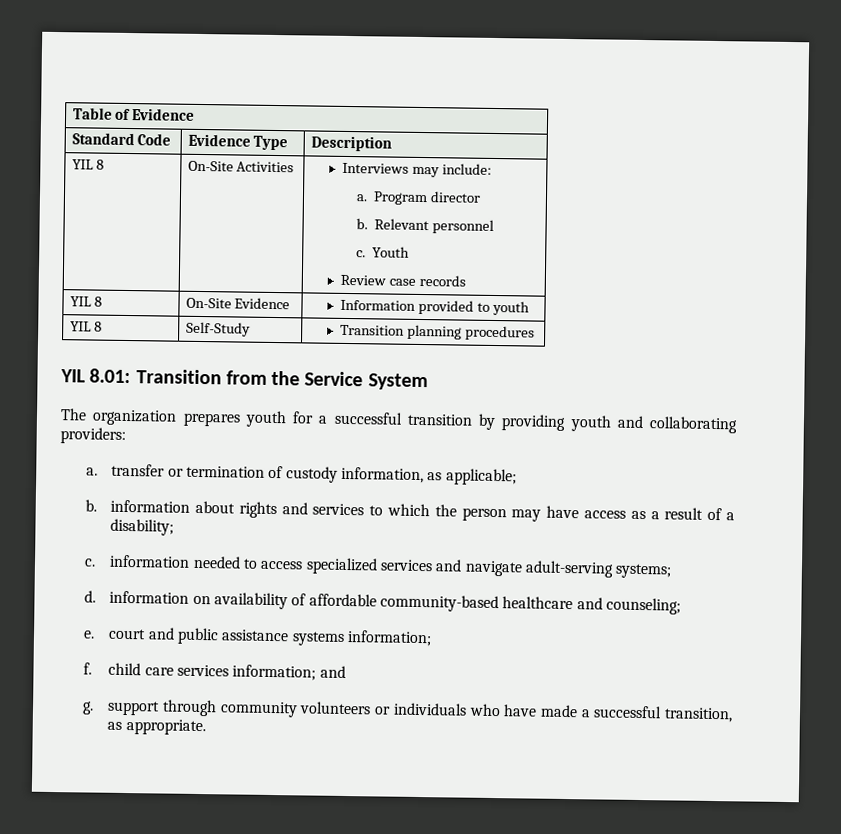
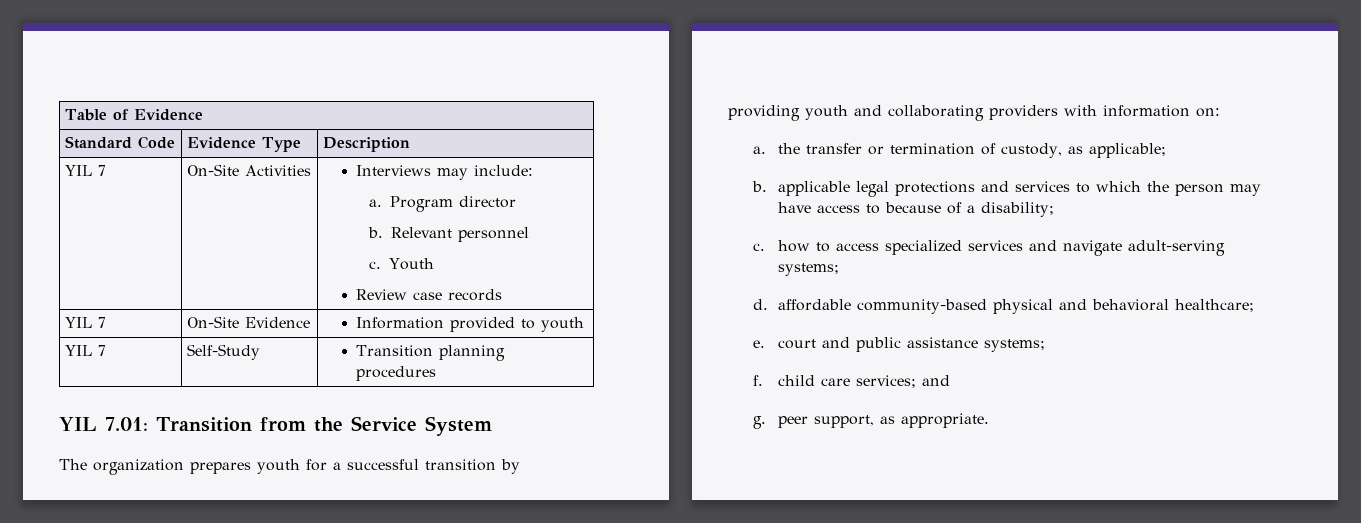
[96,159,105,170] 8 -> [98,165,107,176] 7
[94,296,103,307] 8 -> [98,317,107,328] 7
[94,321,103,332] 8 -> [98,345,107,356] 7
[89,368,132,384] 8.01: -> [105,417,148,431] 7.01:
[60,427,126,444] [85,467,98,476] providers: // a. -> [989,105,1220,120] [753,143,801,154] providers with information on: // a. the
[285,466,424,484] custody information, -> [1001,143,1063,158] custody,
[110,499,277,519] information about rights -> [778,181,976,197] applicable legal protections
[630,507,704,520] as a result -> [866,202,942,214] to because
[109,554,241,569] information needed -> [778,240,811,252] how
[109,590,681,615] information on availability of affordable community-based healthcare and counseling; -> [778,299,1255,314] affordable community-based physical and behavioral healthcare;
[291,630,432,647] systems information; -> [984,339,1046,352] systems;
[176,664,317,681] services information; -> [856,375,917,388] services;
[107,699,733,723] support through community volunteers or individuals who have made a successful transition, -> [778,415,875,428] peer support,

